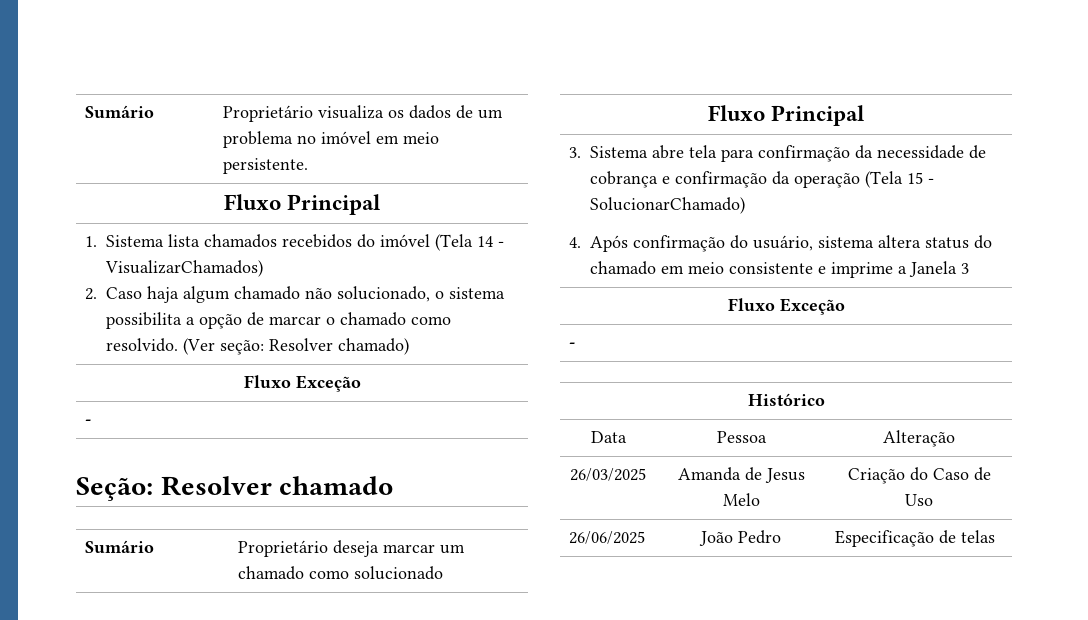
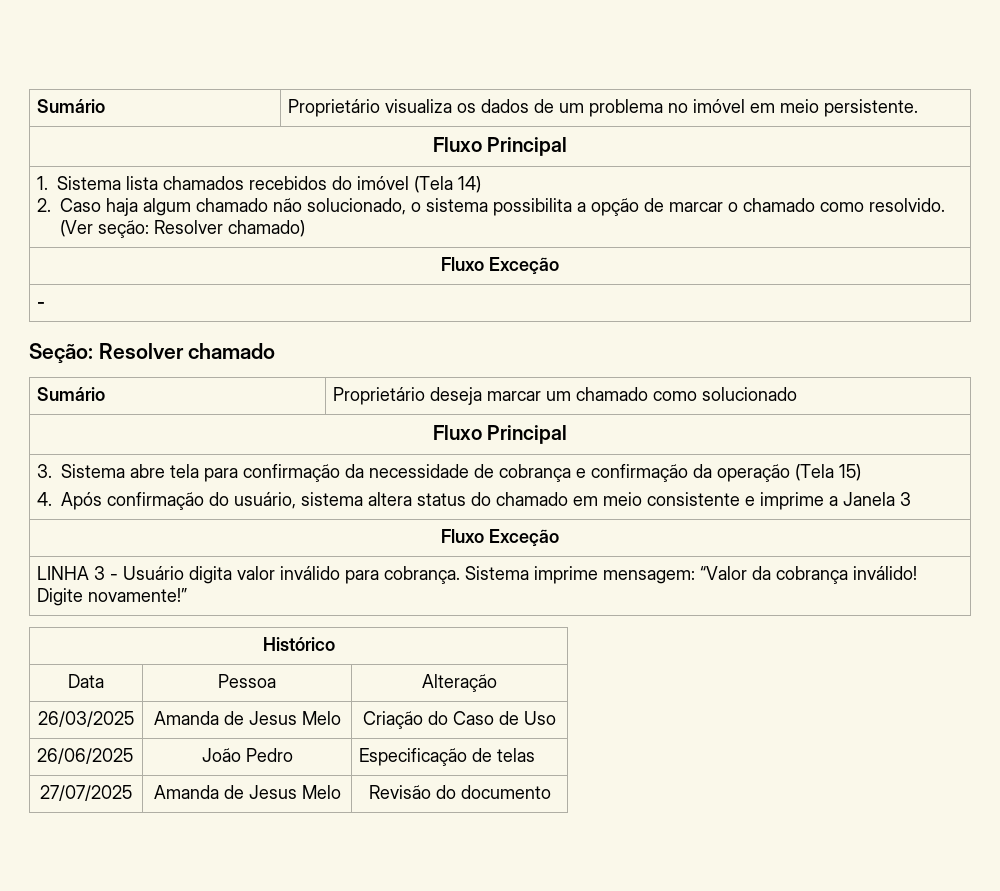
[477,236,505,247] [105,260,264,277] 14 - VisualizarChamados) -> [458,176,482,193] 14)
[907,172,935,184] [590,197,746,214] 15 - SolucionarChamado) -> [839,464,862,481] 15)
[569,342,576,348] - -> [37,566,918,584] [37,588,188,606] LINHA 3 - Usuário digita valor inválido para cobrança. Sistema imprime mensagem: “Valor da cobrança inválido! Digite novamente!”
(996, 536) none -> [40,785,132,801] [153,785,341,799] [368,785,551,799] // 27/07/2025 | Amanda de Jesus Melo | Revisão do documento

